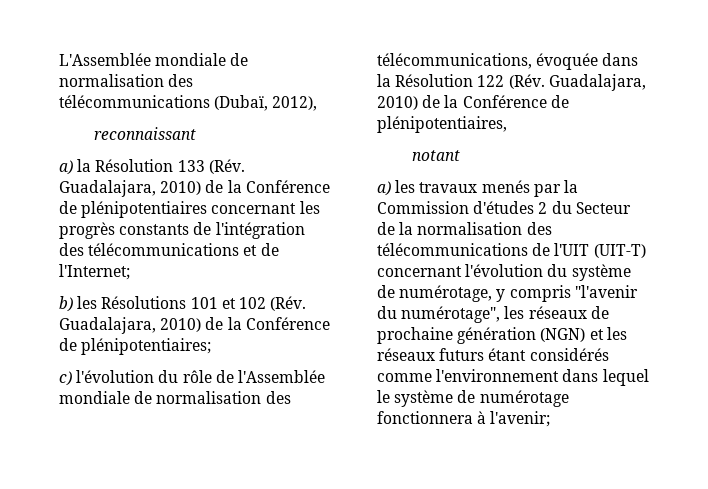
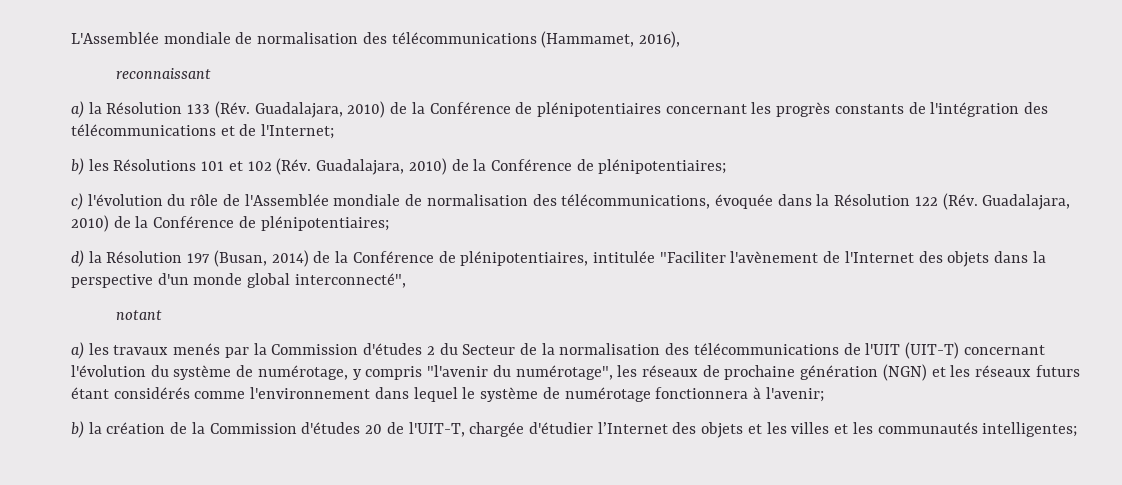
[214,95,318,111] (Dubaï, 2012), -> [541,31,681,48] (Hammamet, 2016),
[377,116,507,133] plénipotentiaires, -> [260,216,389,231] [71,250,1046,267] [71,273,406,288] plénipotentiaires; // d) la Résolution 197 (Busan, 2014) de la Conférence de plénipotentiaires, intitulée "Faciliter l'avènement de l'Internet des objets dans la perspective d'un monde global interconnecté",
(551, 419) none -> [71,421,1078,438] // b) la création de la Commission d'études 20 de l'UIT-T, chargée d'étudier l’Internet des objets et les villes et les communautés intelligentes;

